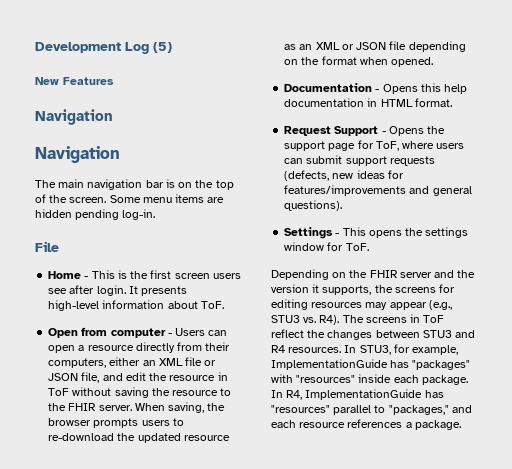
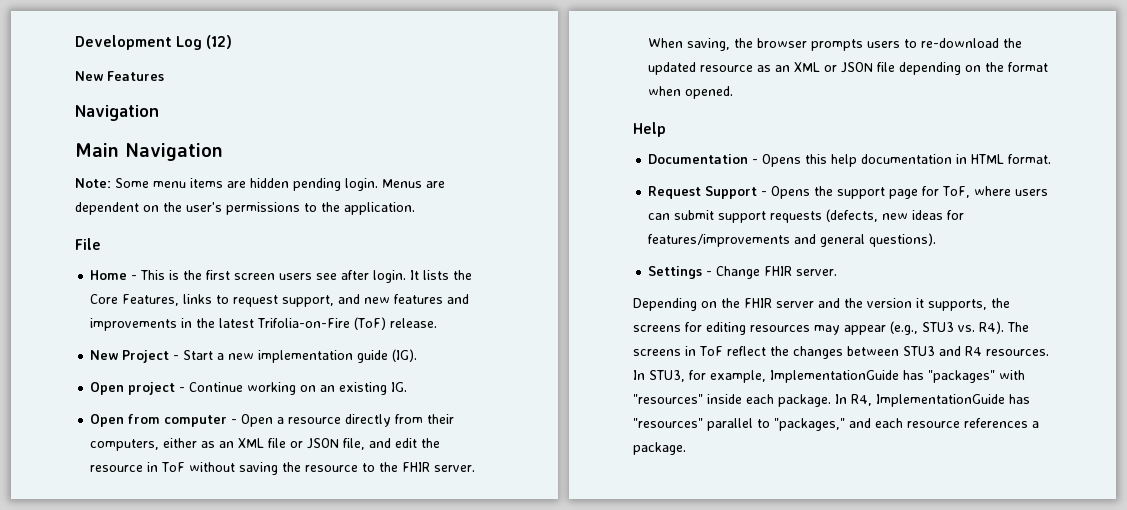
[153,42,172,53] (5) -> [206,35,233,49] (12)
[35,146,120,163] [35,179,234,190] [35,194,107,203] Navigation // The main navigation bar is on the top of the screen. -> [75,143,223,161] [75,178,111,188] Main Navigation // Note:
[122,209,156,220] log-in. -> [345,178,445,191] [75,202,415,215] login. Menus are dependent on the user's permissions to the application.
[141,286,188,296] [48,300,224,311] presents high-level information about ToF. -> [423,270,473,280] [90,294,470,307] [90,317,438,331] [90,349,418,363] [90,382,408,395] lists the Core Features, links to request support, and new features and improvements in the latest Trifolia-on-Fire (ToF) release. // New Project - Start a new implementation guide (IG). // Open project - Continue working on an existing IG.
[175,328,228,336] [48,345,76,353] Users can open -> [241,414,274,427] Open
(141, 361) none -> [201,441,216,448] as
(434, 62) none -> [633,122,666,137] // Help
[342,227,469,238] [284,242,369,251] This opens the settings window for ToF. -> [716,266,838,279] Change FHIR server.

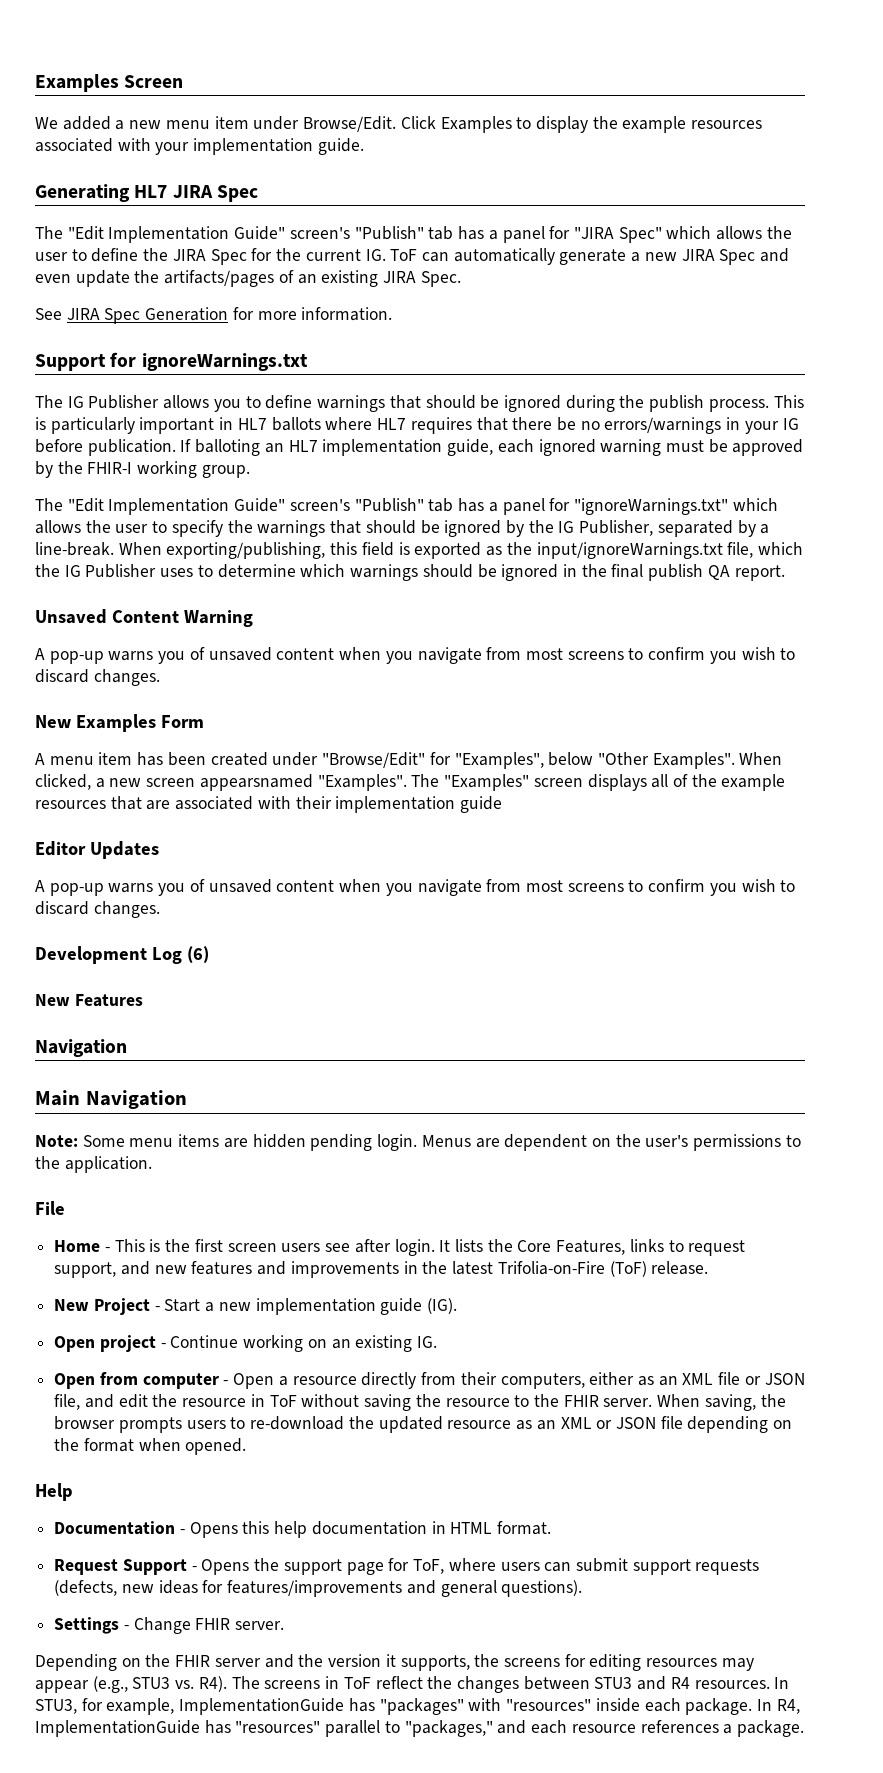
(75, 42) none -> [35,74,184,92] [35,116,763,133] [35,138,364,155] [35,184,258,202] [35,226,792,243] [35,248,790,265] [35,270,461,287] [35,307,393,324] [35,352,308,371] [35,395,804,412] [35,417,799,434] [35,439,804,456] [35,461,250,478] [35,498,778,515] [35,520,770,537] [35,542,803,559] [35,564,785,581] [35,609,253,627] [35,647,796,664] [35,669,160,686] [35,714,204,732] [35,752,783,769] [35,774,786,791] [35,796,503,813] [35,841,159,859] [35,879,796,896] [35,901,160,918] Examples Screen // We added a new menu item under Browse/Edit. Click Examples to display the example resources associated with your implementation guide. // Generating HL7 JIRA Spec // The "Edit Implementation Guide" screen's "Publish" tab has a panel for "JIRA Spec" which allows the user to define the JIRA Spec for the current IG. ToF can automatically generate a new JIRA Spec and even update the artifacts/pages of an existing JIRA Spec. // See JIRA Spec Generation for more information. // Support for ignoreWarnings.txt // The IG Publisher allows you to define warnings that should be ignored during the publish process. This is particularly important in HL7 ballots where HL7 requires that there be no errors/warnings in your IG before publication. If balloting an HL7 implementation guide, each ignored warning must be approved by the FHIR-I working group. // The "Edit Implementation Guide" screen's "Publish" tab has a panel for "ignoreWarnings.txt" which allows the user to specify the warnings that should be ignored by the IG Publisher, separated by a line-break. When exporting/publishing, this field is exported as the input/ignoreWarnings.txt file, which the IG Publisher uses to determine which warnings should be ignored in the final publish QA report. // Unsaved Content Warning // A pop-up warns you of unsaved content when you navigate from most screens to confirm you wish to discard changes. // New Examples Form // A menu item has been created under "Browse/Edit" for "Examples", below "Other Examples". When clicked, a new screen appearsnamed "Examples". The "Examples" screen displays all of the example resources that are associated with their implementation guide // Editor Updates // A pop-up warns you of unsaved content when you navigate from most screens to confirm you wish to discard changes. //
[206,35,233,49] (12) -> [186,946,209,963] (6)

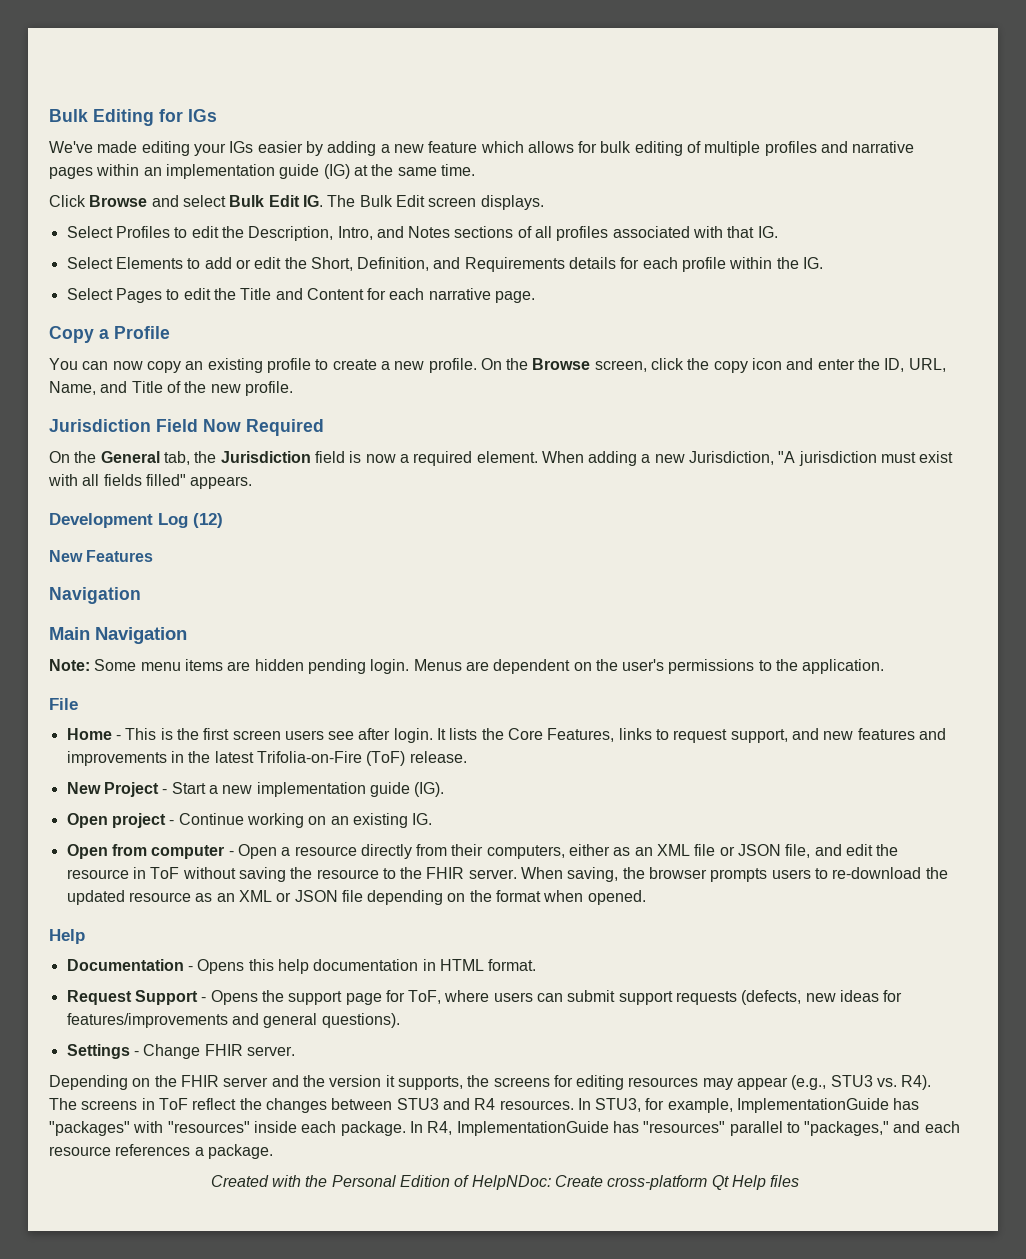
[35,74,184,92] [35,116,763,133] [35,138,364,155] [35,184,258,202] [35,226,792,243] [35,248,790,265] [35,270,461,287] [35,307,393,324] [35,352,308,371] [35,395,804,412] [35,417,799,434] [35,439,804,456] [35,461,250,478] [35,498,778,515] [35,520,770,537] [35,542,803,559] [35,564,785,581] [35,609,253,627] [35,647,796,664] [35,669,160,686] [35,714,204,732] [35,752,783,769] [35,774,786,791] [35,796,503,813] [35,841,159,859] [35,879,796,896] [35,901,160,918] Examples Screen // We added a new menu item under Browse/Edit. Click Examples to display the example resources associated with your implementation guide. // Generating HL7 JIRA Spec // The "Edit Implementation Guide" screen's "Publish" tab has a panel for "JIRA Spec" which allows the user to define the JIRA Spec for the current IG. ToF can automatically generate a new JIRA Spec and even update the artifacts/pages of an existing JIRA Spec. // See JIRA Spec Generation for more information. // Support for ignoreWarnings.txt // The IG Publisher allows you to define warnings that should be ignored during the publish process. This is particularly important in HL7 ballots where HL7 requires that there be no errors/warnings in your IG before publication. If balloting an HL7 implementation guide, each ignored warning must be approved by the FHIR-I working group. // The "Edit Implementation Guide" screen's "Publish" tab has a panel for "ignoreWarnings.txt" which allows the user to specify the warnings that should be ignored by the IG Publisher, separated by a line-break. When exporting/publishing, this field is exported as the input/ignoreWarnings.txt file, which the IG Publisher uses to determine which warnings should be ignored in the final publish QA report. // Unsaved Content Warning // A pop-up warns you of unsaved content when you navigate from most screens to confirm you wish to discard changes. // New Examples Form // A menu item has been created under "Browse/Edit" for "Examples", below "Other Examples". When clicked, a new screen appearsnamed "Examples". The "Examples" screen displays all of the example resources that are associated with their implementation guide // Editor Updates // A pop-up warns you of unsaved content when you navigate from most screens to confirm you wish to discard changes. -> [49,109,217,126] [49,141,915,156] [49,164,475,179] [49,195,544,210] [66,226,778,241] [66,257,824,272] [66,288,536,303] [49,326,170,343] [49,358,946,373] [49,381,293,396] [49,419,324,436] [49,451,954,466] [48,474,253,489] Bulk Editing for IGs // We've made editing your IGs easier by adding a new feature which allows for bulk editing of multiple profiles and narrative pages within an implementation guide (IG) at the same time. // Click Browse and select Bulk Edit IG. The Bulk Edit screen displays. // Select Profiles to edit the Description, Intro, and Notes sections of all profiles associated with that IG. // Select Elements to add or edit the Short, Definition, and Requirements details for each profile within the IG. // Select Pages to edit the Title and Content for each narrative page. // Copy a Profile // You can now copy an existing profile to create a new profile. On the Browse screen, click the copy icon and enter the ID, URL, Name, and Title of the new profile. // Jurisdiction Field Now Required // On the General tab, the Jurisdiction field is now a required element. When adding a new Jurisdiction, "A jurisdiction must exist with all fields filled" appears.
[186,946,209,963] (6) -> [193,513,223,528] (12)
(804, 1728) none -> [210,1175,800,1190] // Created with the Personal Edition of HelpNDoc: Create cross-platform Qt Help files

